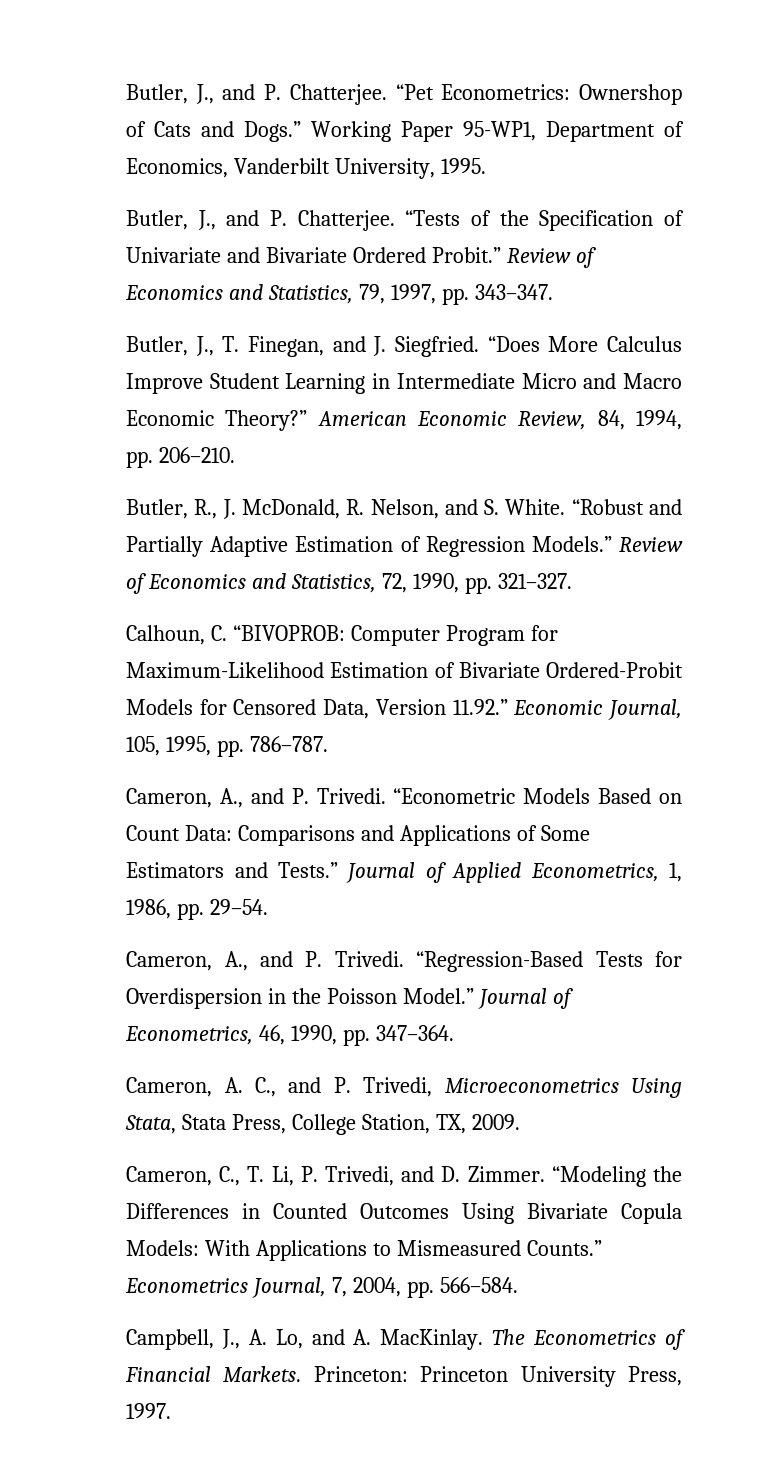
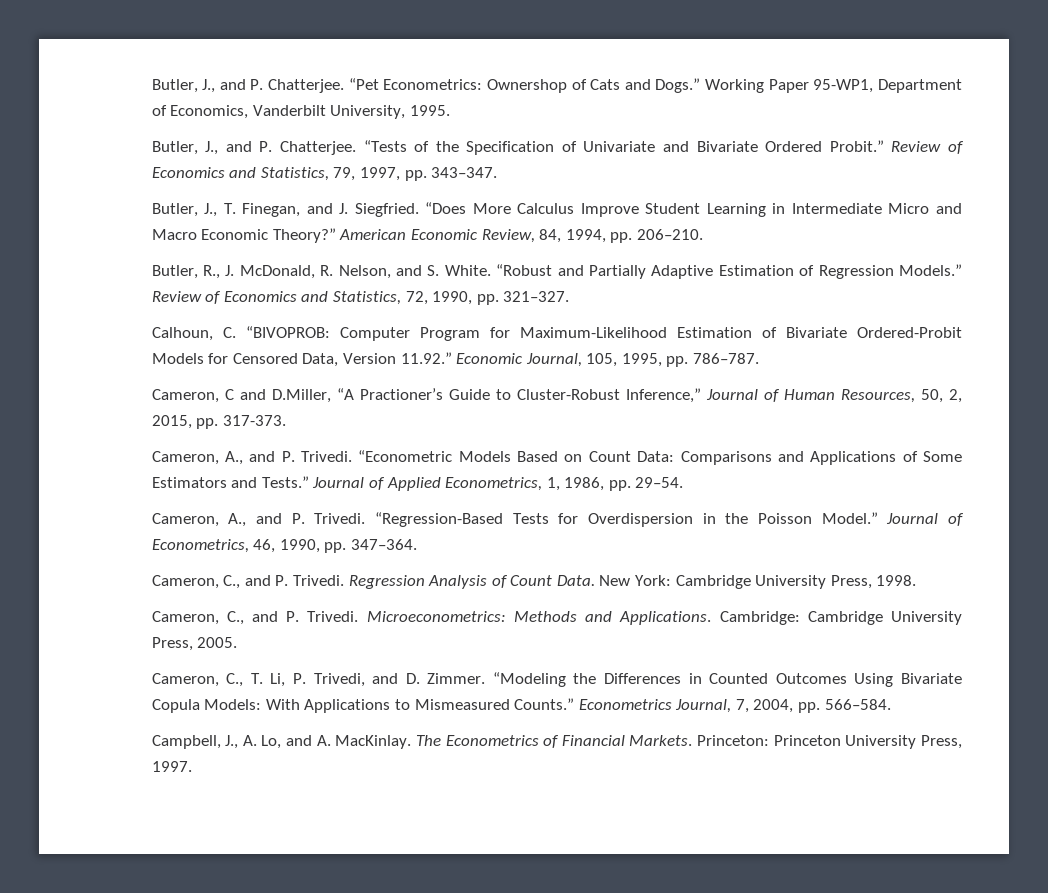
(328, 744) none -> [151,388,962,403] [151,415,286,429] // Cameron, C and D.Miller, “A Practioner’s Guide to Cluster-Robust Inference,” Journal of Human Resources, 50, 2, 2015, pp. 317-373.
[224,1077,682,1098] [125,1114,520,1135] A. C., and P. Trivedi, Microeconometrics Using Stata, Stata Press, College Station, TX, 2009. -> [223,575,917,589] [151,611,962,625] [151,637,238,651] C., and P. Trivedi. Regression Analysis of Count Data. New York: Cambridge University Press, 1998. // Cameron, C., and P. Trivedi. Microeconometrics: Methods and Applications. Cambridge: Cambridge University Press, 2005.

